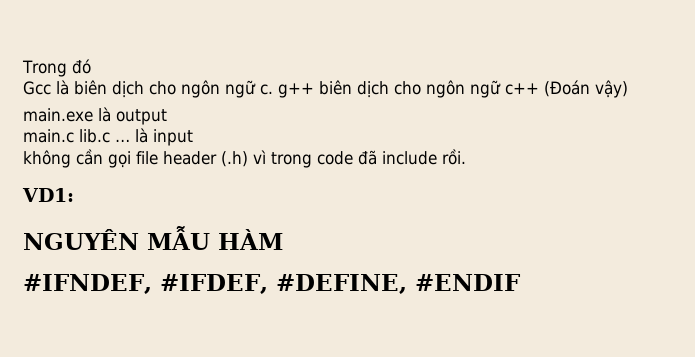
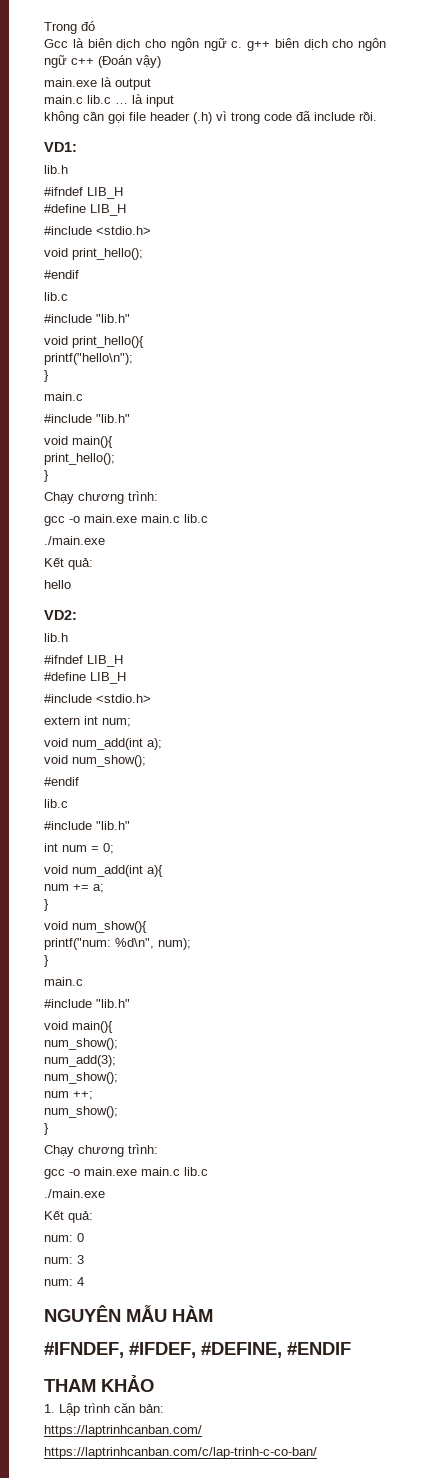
(74, 195) none -> [44,165,68,174] [44,187,123,199] [44,204,126,216] [44,226,151,235] [44,248,143,260] [44,270,79,279] [44,292,68,301] [44,314,130,323] [44,336,144,348] [44,353,133,365] [44,370,49,382] [44,392,83,401] [44,414,130,423] [44,436,113,448] [44,453,115,465] [44,470,49,482] [44,491,158,504] [44,514,208,526] [44,536,105,545] [44,557,93,570] [44,580,71,589] [44,610,77,620] [44,633,68,642] [44,655,123,667] [44,672,126,684] [44,694,151,703] [44,716,131,727] [44,738,162,750] [44,755,146,767] [44,777,79,786] [44,799,68,808] [44,821,130,830] [44,843,114,854] [44,865,163,877] [44,884,104,893] [44,899,49,911] [44,921,147,933] [44,938,191,950] [44,955,49,967] [44,977,83,986] [44,999,130,1008] [44,1021,113,1033] [44,1038,118,1050] [44,1055,116,1067] [44,1072,118,1084] [44,1091,93,1100] [44,1106,118,1118] [44,1123,49,1135] [44,1144,158,1157] [44,1167,208,1179] [44,1189,105,1198] [44,1210,93,1223] [44,1233,84,1242] [44,1255,84,1264] [44,1277,84,1286] // lib.h // #ifndef LIB_H // #define LIB_H // #include <stdio.h> // void print_hello(); // #endif // lib.c // #include "lib.h" // void print_hello(){ // printf("hello\n"); // } // main.c // #include "lib.h" // void main(){ // print_hello(); // } // Chạy chương trình: // gcc -o main.exe main.c lib.c // ./main.exe // Kết quả: // hello // VD2: // lib.h // #ifndef LIB_H // #define LIB_H // #include <stdio.h> // extern int num; // void num_add(int a); // void num_show(); // #endif // lib.c // #include "lib.h" // int num = 0; // void num_add(int a){ // num += a; // } // void num_show(){ // printf("num: %d\n", num); // } // main.c // #include "lib.h" // void main(){ // num_show(); // num_add(3); // num_show(); // num ++; // num_show(); // } // Chạy chương trình: // gcc -o main.exe main.c lib.c // ./main.exe // Kết quả: // num: 0 // num: 3 // num: 4
(521, 282) none -> [44,1375,154,1392] [44,1402,164,1416] [44,1425,202,1437] [44,1447,317,1459] // THAM KHẢO // 1. Lập trình căn bản: // https://laptrinhcanban.com/ // https://laptrinhcanban.com/c/lap-trinh-c-co-ban/

